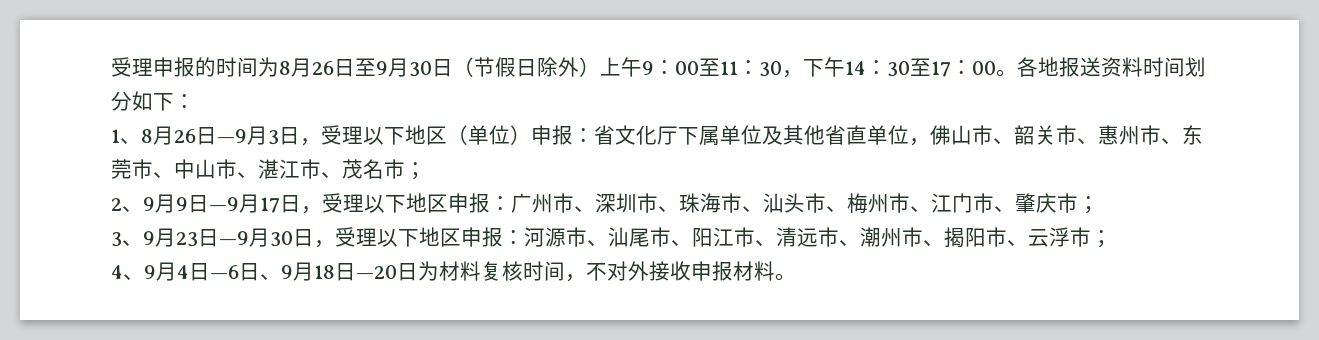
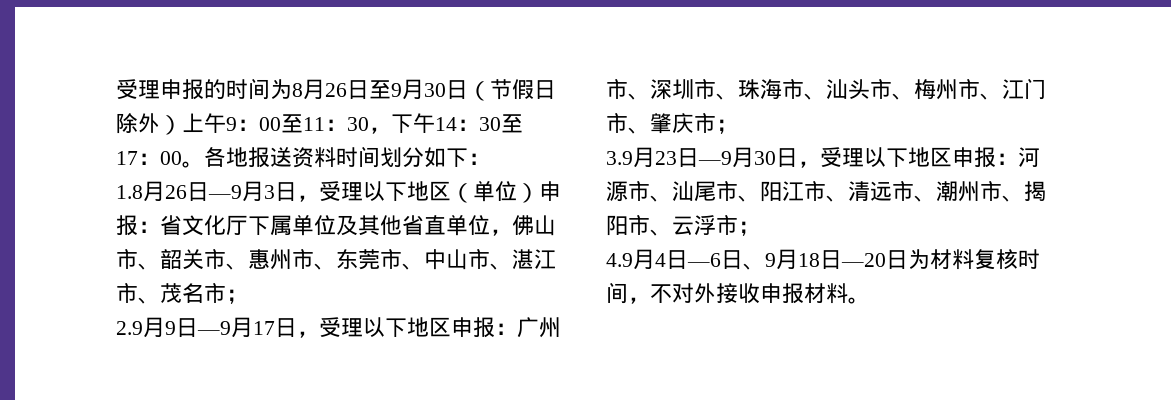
[111,129,153,144] 1、8 -> [116,185,143,199] 1.8
[111,197,155,212] 2、9 -> [116,321,143,335] 2.9
[111,231,155,247] 3、9 -> [606,151,633,165] 3.9
[111,265,156,280] 4、9 -> [606,253,633,267] 4.9

